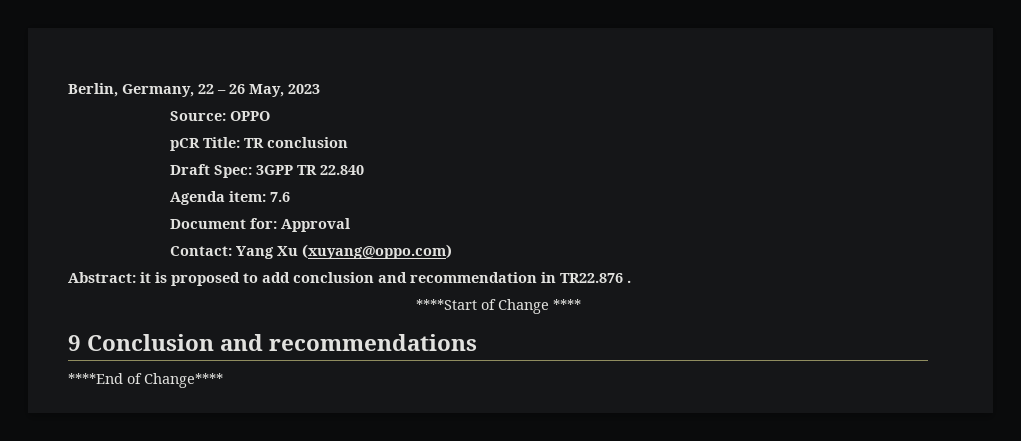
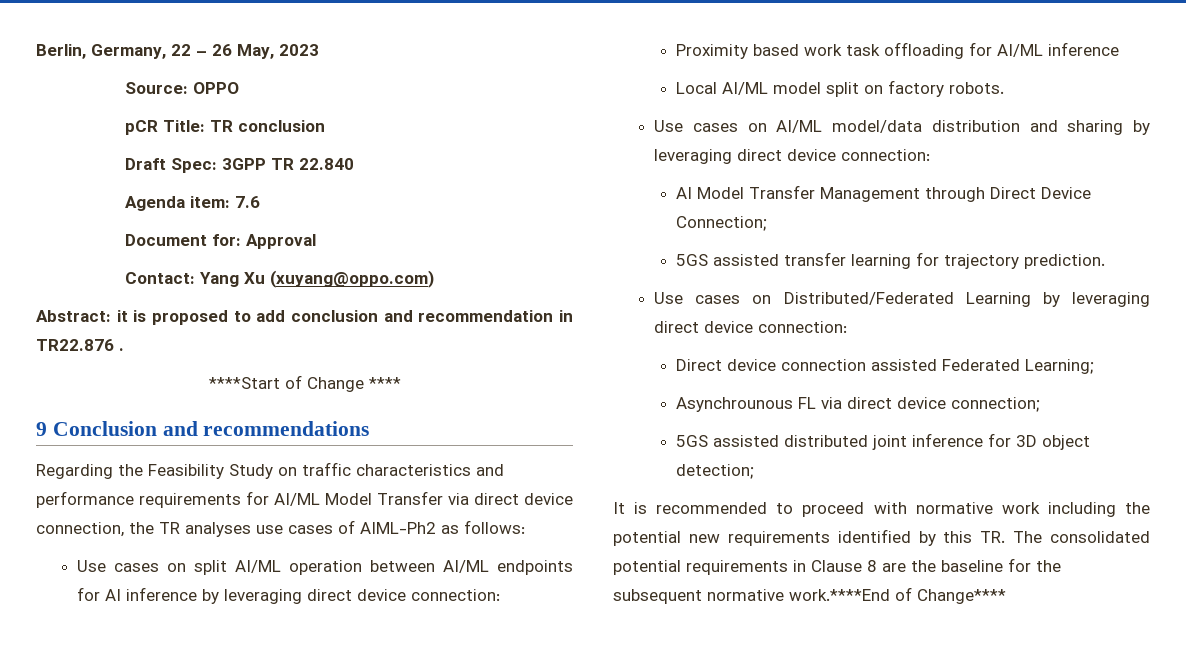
[68,373,123,384] ****End -> [36,462,504,479] [36,491,573,508] [36,520,525,537] [77,560,573,575] [77,587,501,604] [676,42,1120,59] [676,80,1005,97] [654,120,1150,135] [654,149,931,164] [676,185,1092,202] [676,216,768,231] [676,252,1106,269] [654,292,1150,307] [654,321,848,333] [676,359,1095,374] [676,397,1041,412] [676,433,1091,450] [676,464,755,479] [613,502,1150,517] [613,529,1150,546] [613,558,1061,575] [613,589,890,604] Regarding the Feasibility Study on traffic characteristics and performance requirements for AI/ML Model Transfer via direct device connection, the TR analyses use cases of AIML-Ph2 as follows: // Use cases on split AI/ML operation between AI/ML endpoints for AI inference by leveraging direct device connection: // Proximity based work task offloading for AI/ML inference // Local AI/ML model split on factory robots. // Use cases on AI/ML model/data distribution and sharing by leveraging direct device connection: // AI Model Transfer Management through Direct Device Connection; // 5GS assisted transfer learning for trajectory prediction. // Use cases on Distributed/Federated Learning by leveraging direct device connection: // Direct device connection assisted Federated Learning; // Asynchrounous FL via direct device connection; // 5GS assisted distributed joint inference for 3D object detection; // It is recommended to proceed with normative work including the potential new requirements identified by this TR. The consolidated potential requirements in Clause 8 are the baseline for the subsequent normative work.****End

